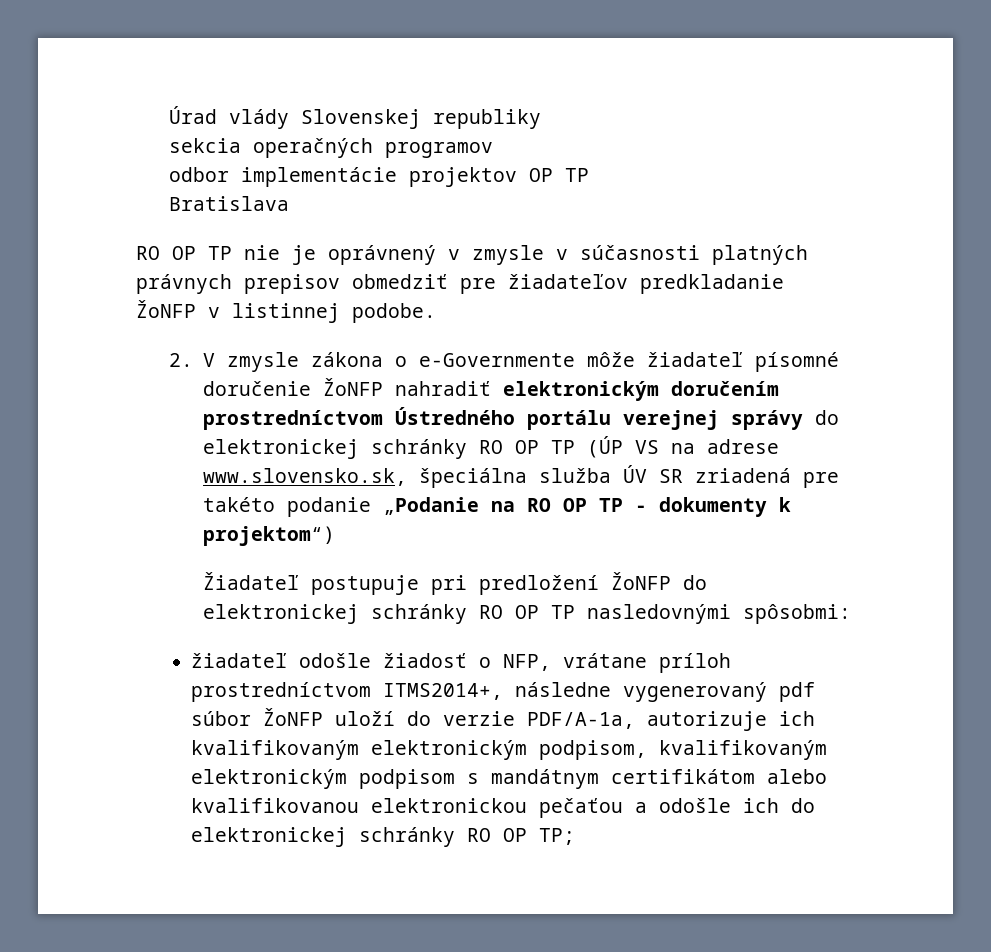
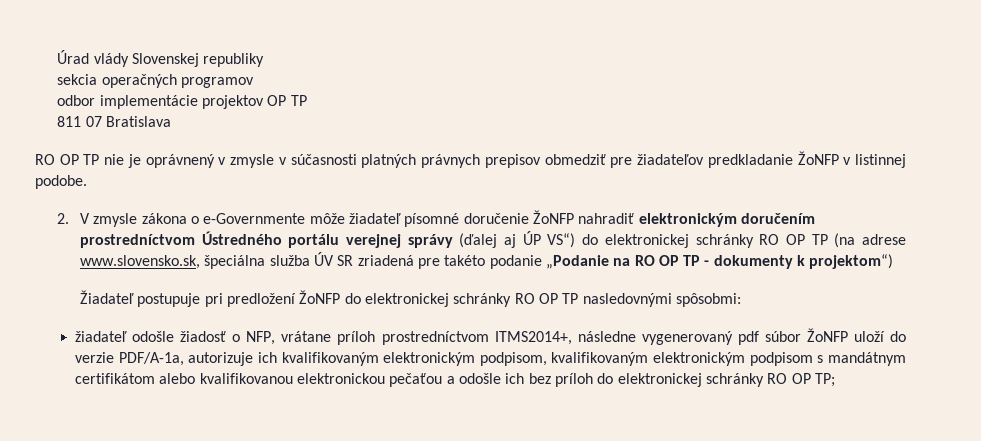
(590, 175) none -> [57,116,102,127] 811 07
[815,410,840,425] [203,436,696,459] do elektronickej schránky RO OP TP (ÚP VS na -> [459,231,856,248] (ďalej aj ÚP VS“) do elektronickej schránky RO OP TP (na
(779, 805) none -> [528,373,593,387] bez príloh

